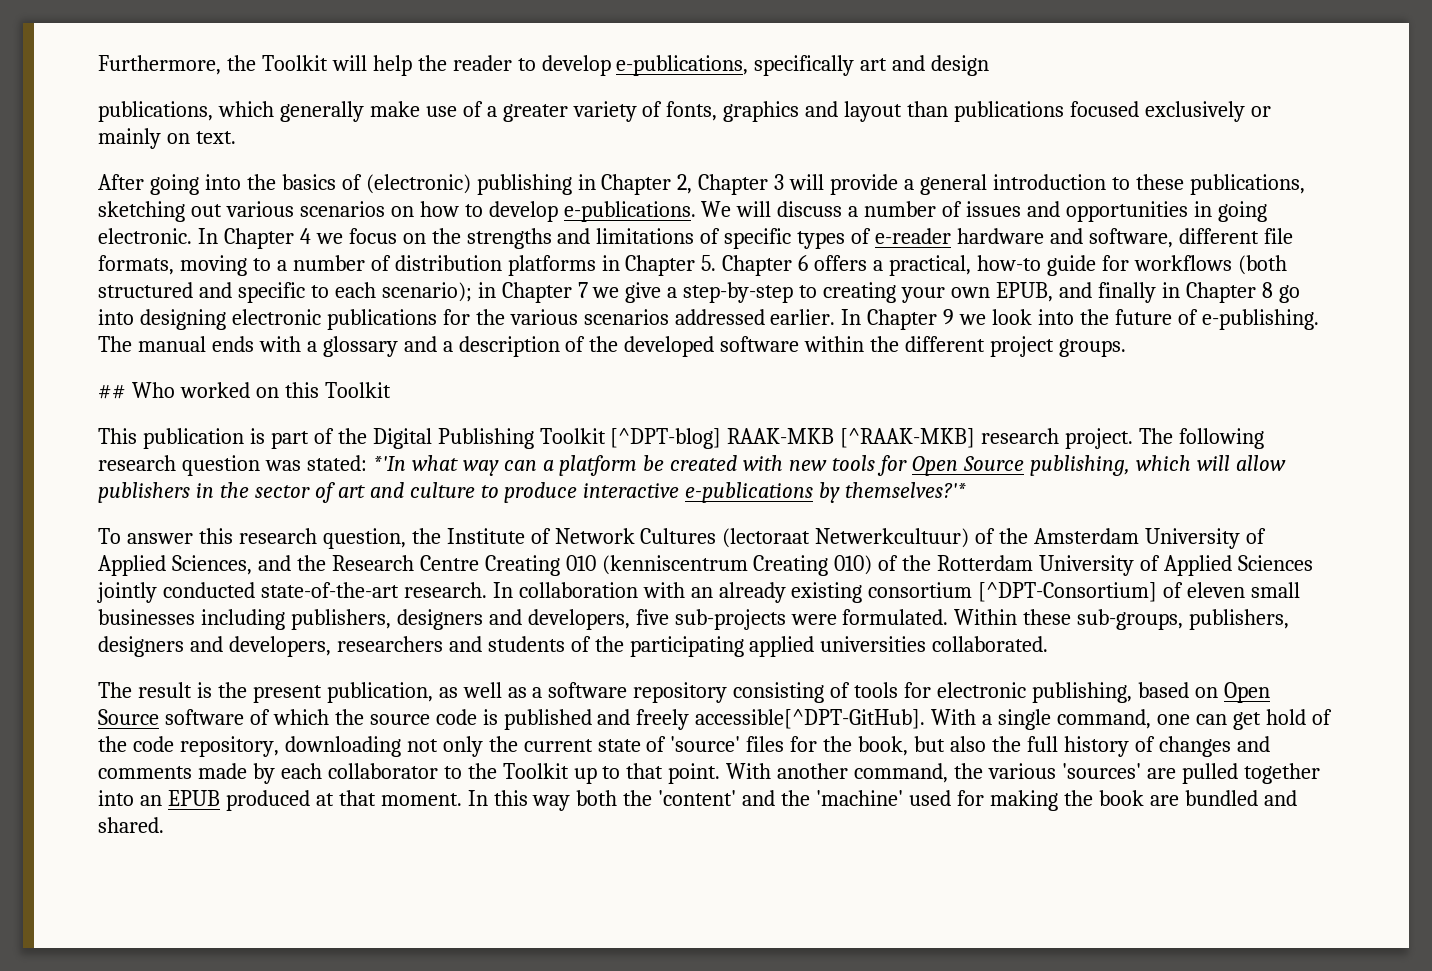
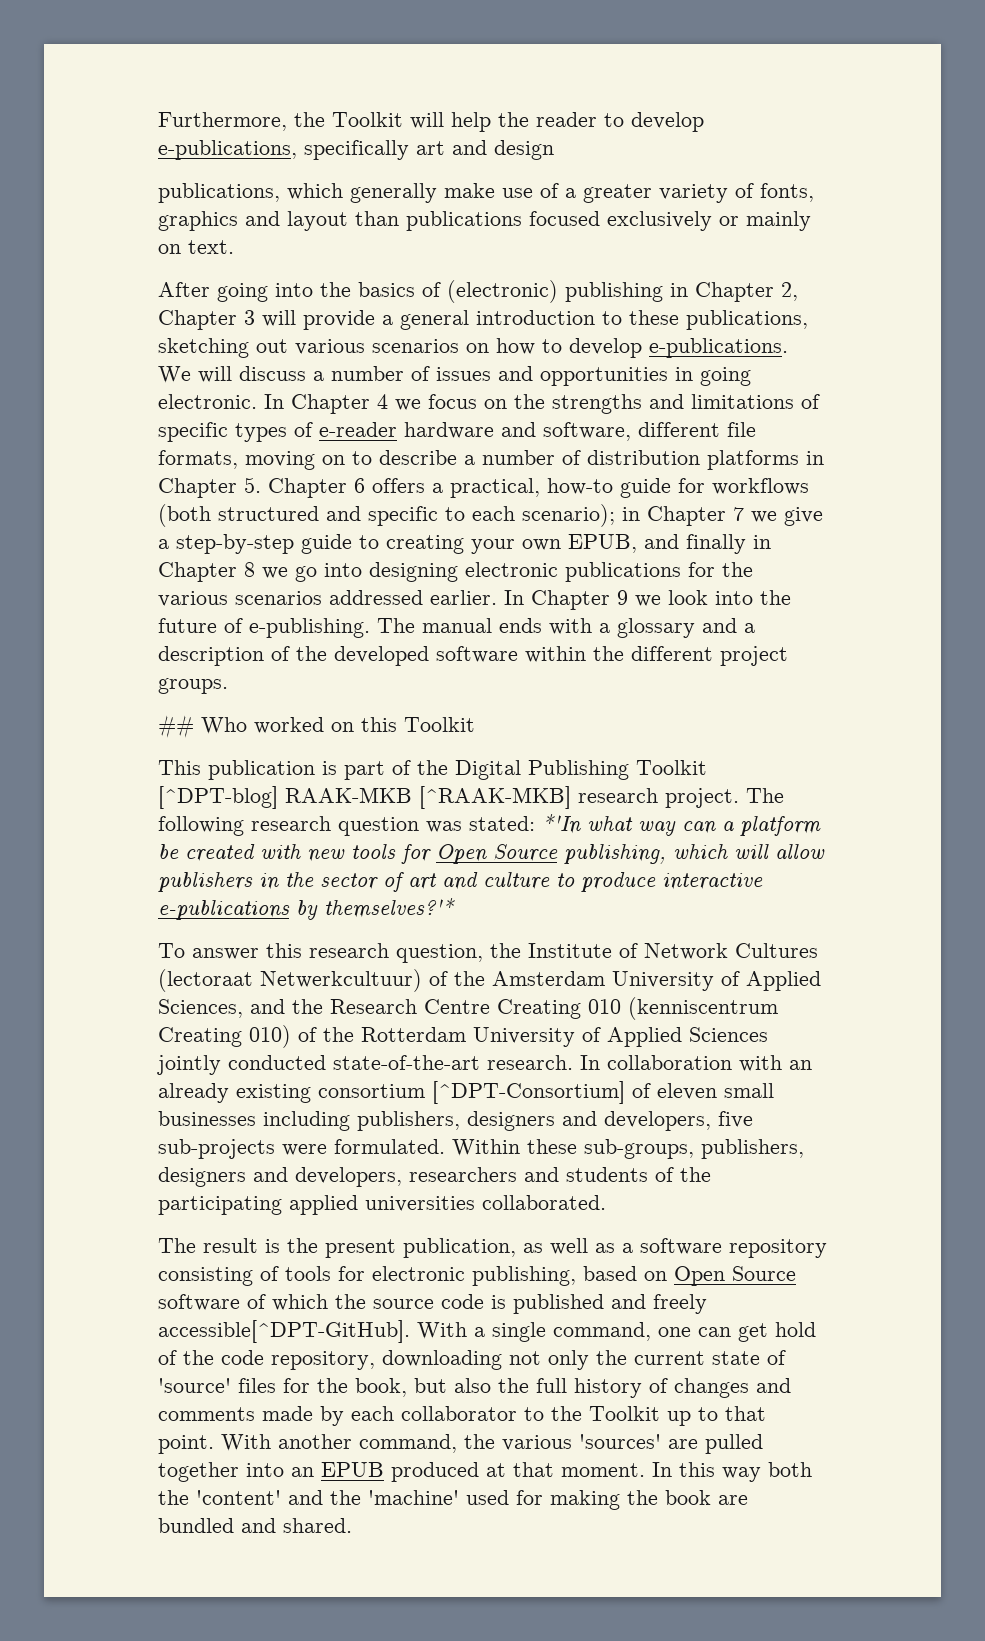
[252,258,271,271] to -> [322,450,457,465] on to describe
(794, 292) none -> [301,534,352,554] guide
(1273, 290) none -> [262,567,288,579] we

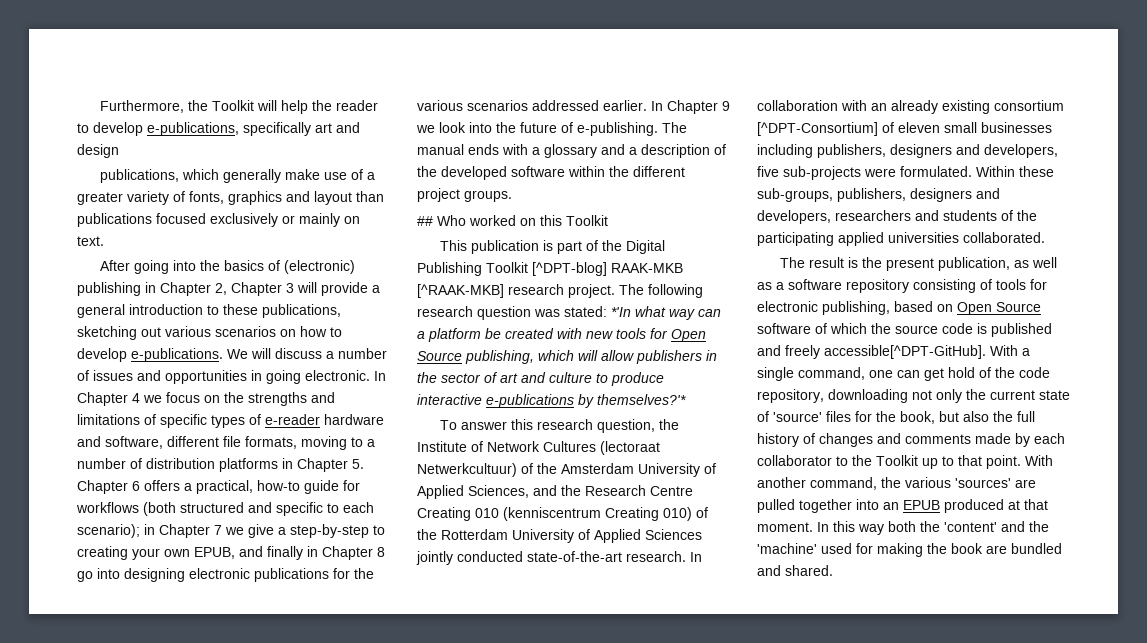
[322,450,457,465] on to describe -> [351,437,363,447] to
[301,534,352,554] guide -> (369, 531) none
[262,567,288,579] we -> (385, 552) none

